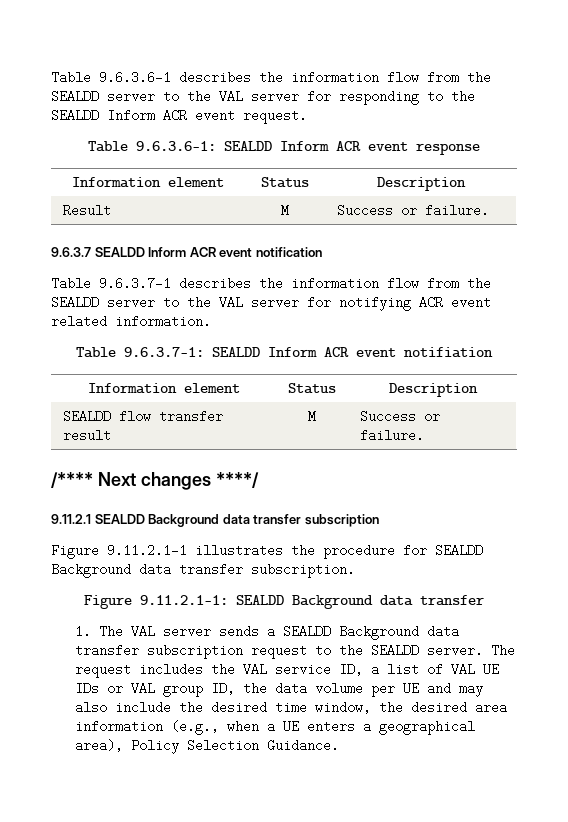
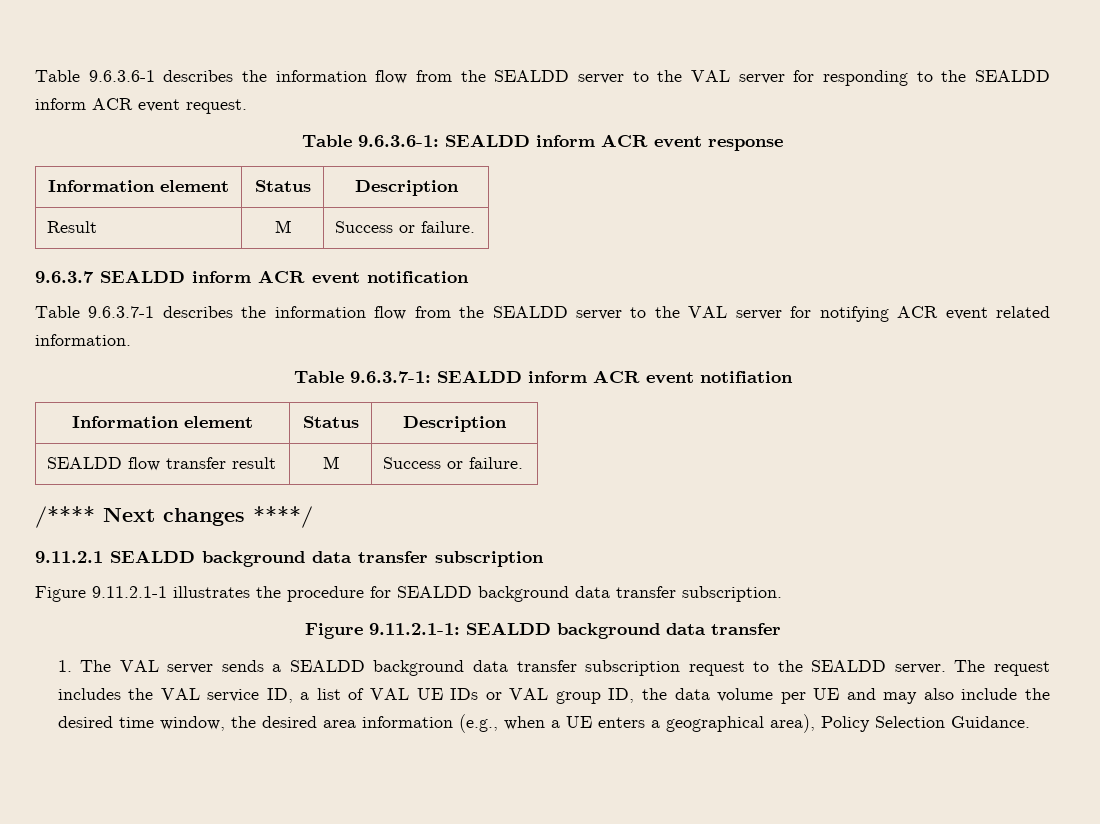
[107,109,155,122] Inform -> [35,98,86,110] inform
[280,141,329,151] Inform -> [536,135,595,147] inform
[148,247,187,257] Inform -> [192,271,251,283] inform
[268,347,317,357] Inform -> [527,371,587,383] inform
[148,514,220,527] Background -> [202,551,305,567] background
[51,563,131,578] Background -> [478,586,569,602] background
[292,595,373,609] Background -> [556,623,660,639] background
[338,625,419,640] Background -> [373,660,465,676] background

